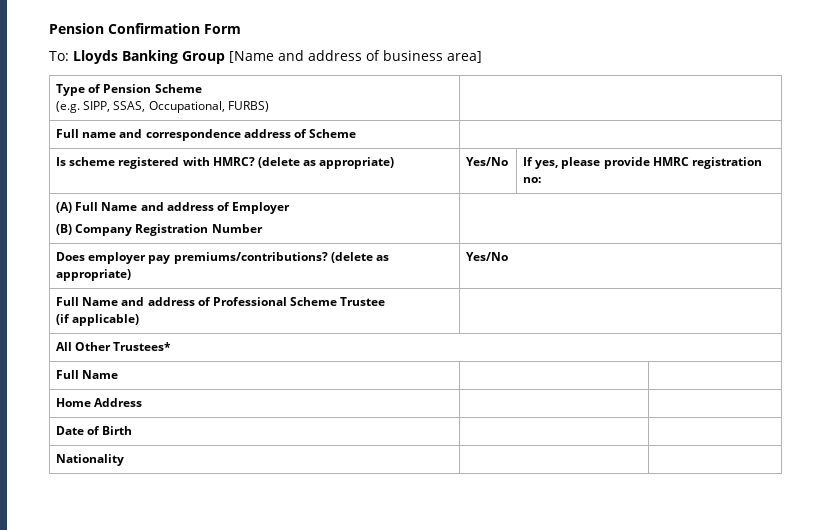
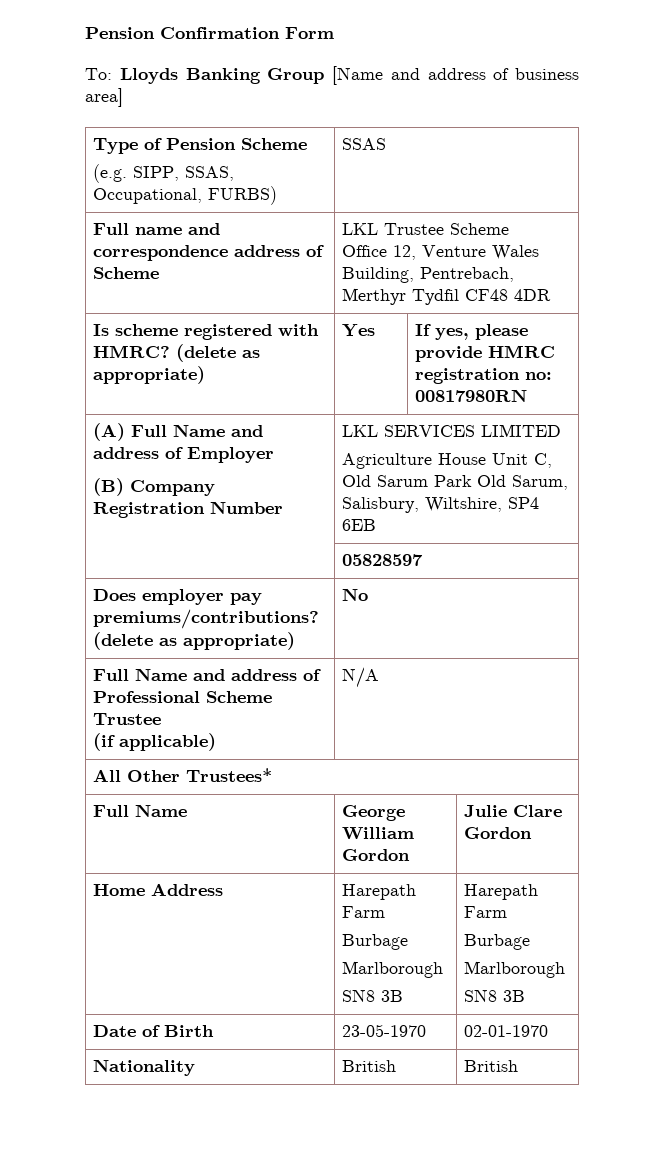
(269, 106) none -> [342,138,387,150] SSAS
(357, 133) none -> [342,223,510,235] [342,245,540,260] [342,267,515,283] [342,288,552,305] LKL Trustee Scheme // Office 12, Venture Wales Building, Pentrebach, Merthyr Tydfil CF48 4DR
[465,157,508,166] Yes/No -> [342,324,376,337] Yes
(541, 180) none -> [415,389,528,402] 00817980RN
(263, 228) none -> [342,424,562,437] [342,453,553,469] [342,475,569,490] [342,497,540,513] [342,519,377,531] [342,554,424,566] LKL SERVICES LIMITED // Agriculture House Unit C, Old Sarum Park Old Sarum, Salisbury, Wiltshire, SP4 6EB // | 05828597
[465,252,508,261] Yes/No -> [342,588,369,601] No
(140, 320) none -> [342,667,380,688] N/A
[55,398,143,407] | // Home Address | | -> [342,805,406,821] [342,827,415,840] [342,849,411,861] [464,805,563,817] [464,827,533,839] [93,883,224,896] [342,884,417,900] [342,906,386,918] [342,934,409,950] [342,961,444,978] [342,989,404,1002] [464,884,539,900] [464,906,508,918] [464,934,531,950] [464,961,566,978] [464,989,526,1002] George William Gordon | Julie Clare Gordon // Home Address | Harepath Farm // Burbage // Marlborough // SN8 3B | Harepath Farm // Burbage // Marlborough // SN8 3B
(133, 430) | -> [342,1024,427,1037] [464,1025,549,1037] 23-05-1970 | 02-01-1970
(124, 460) | -> [342,1060,397,1072] [464,1060,519,1072] British | British

